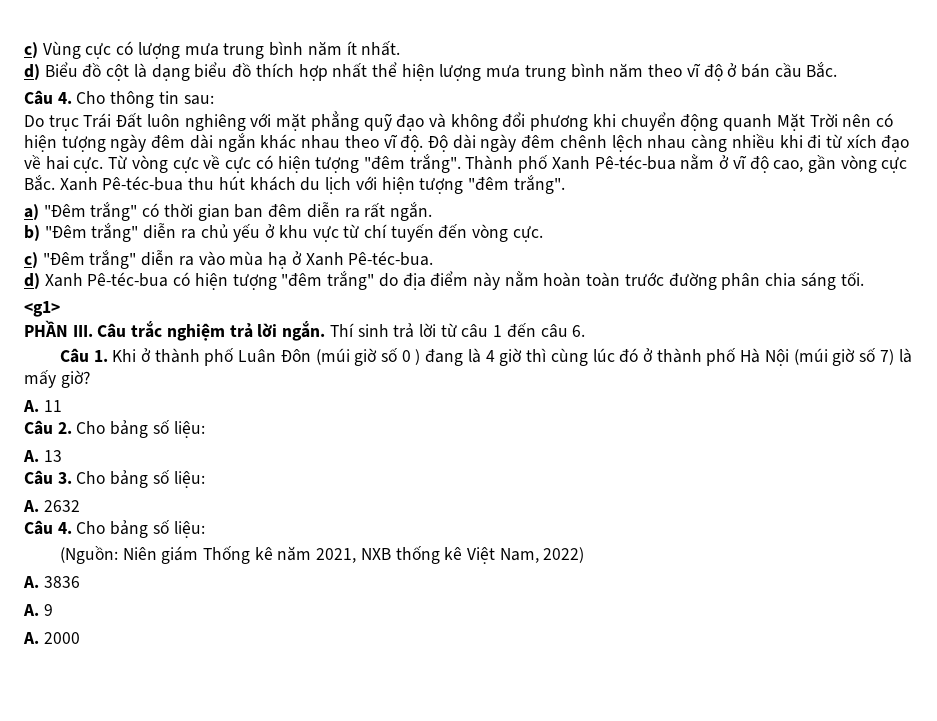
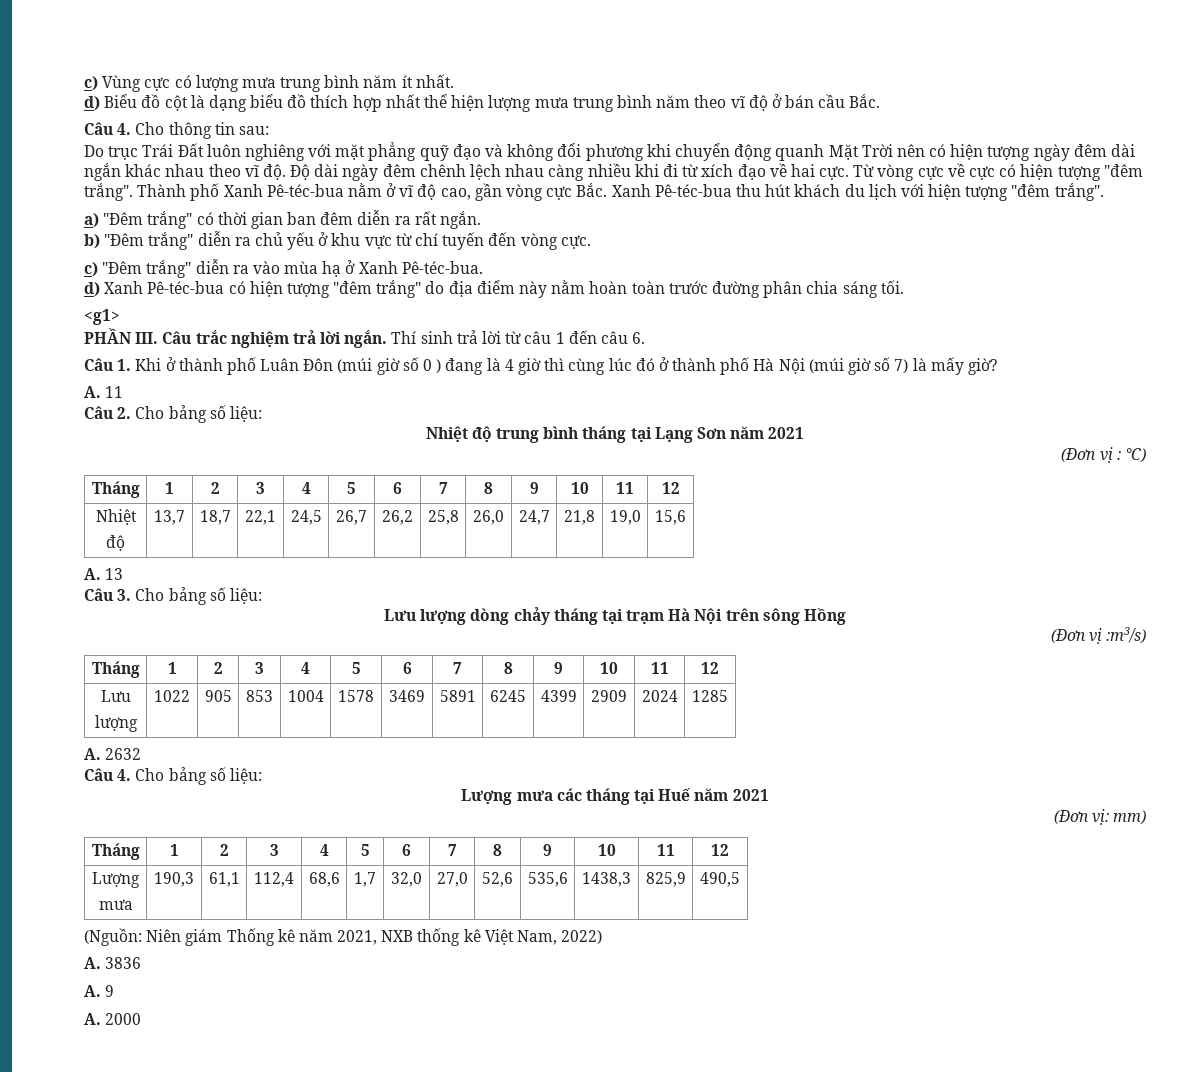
(205, 429) none -> [425,426,805,443] [1061,447,1146,463] [91,481,140,498] [165,482,174,494] [210,482,220,494] [256,482,265,494] [301,482,311,494] [347,482,356,494] [393,482,402,494] [438,482,448,494] [484,482,493,494] [529,482,539,494] [570,482,589,494] [616,482,634,494] [661,482,680,494] [95,509,137,525] [106,535,125,551] [154,510,185,525] [199,510,231,525] [245,510,276,525] [290,510,322,525] [336,510,367,525] [382,510,413,525] [427,510,459,525] [473,510,504,525] [518,510,550,525] [564,510,595,525] [609,510,641,525] [655,510,686,525] // Nhiệt độ trung bình tháng tại Lạng Sơn năm 2021 // (Đơn vị : °C) // Tháng | 1 | 2 | 3 | 4 | 5 | 6 | 7 | 8 | 9 | 10 | 11 | 12 // Nhiệt // độ | 13,7 | 18,7 | 22,1 | 24,5 | 26,7 | 26,2 | 25,8 | 26,0 | 24,7 | 21,8 | 19,0 | 15,6
(205, 479) none -> [383,607,847,625] [1050,627,1146,644] [91,661,140,678] [167,662,177,674] [213,662,223,674] [255,662,264,674] [301,662,310,674] [351,662,361,674] [402,662,412,674] [453,662,462,674] [503,662,513,674] [554,662,563,674] [600,662,618,674] [650,662,669,674] [701,662,719,674] [100,690,131,702] [94,715,138,732] [154,690,190,702] [204,690,232,702] [246,690,273,702] [287,690,324,702] [338,690,374,702] [389,690,425,702] [439,690,476,702] [490,690,526,702] [540,690,577,702] [591,690,627,702] [641,690,678,702] [692,690,728,702] // Lưu lượng dòng chảy tháng tại trạm Hà Nội trên sông Hồng // (Đơn vị :m3/s) // Tháng | 1 | 2 | 3 | 4 | 5 | 6 | 7 | 8 | 9 | 10 | 11 | 12 // Lưu // lượng | 1022 | 905 | 853 | 1004 | 1578 | 3469 | 5891 | 6245 | 4399 | 2909 | 2024 | 1285
(205, 529) none -> [461,788,769,805] [1053,809,1146,825] [91,843,140,860] [169,844,179,856] [219,844,229,856] [269,844,279,856] [319,844,329,856] [360,844,370,856] [402,844,411,856] [447,844,457,856] [493,844,502,856] [543,844,552,856] [597,844,616,856] [656,844,675,856] [711,844,729,856] [92,872,140,888] [98,899,133,910] [154,872,194,887] [208,872,240,887] [254,872,294,887] [308,872,340,887] [354,872,376,887] [391,872,422,887] [436,872,468,887] [482,872,513,887] [527,872,568,887] [582,872,631,887] [645,872,686,887] [700,872,740,887] // Lượng mưa các tháng tại Huế năm 2021 // (Đơn vị: mm) // Tháng | 1 | 2 | 3 | 4 | 5 | 6 | 7 | 8 | 9 | 10 | 11 | 12 // Lượng // mưa | 190,3 | 61,1 | 112,4 | 68,6 | 1,7 | 32,0 | 27,0 | 52,6 | 535,6 | 1438,3 | 825,9 | 490,5

